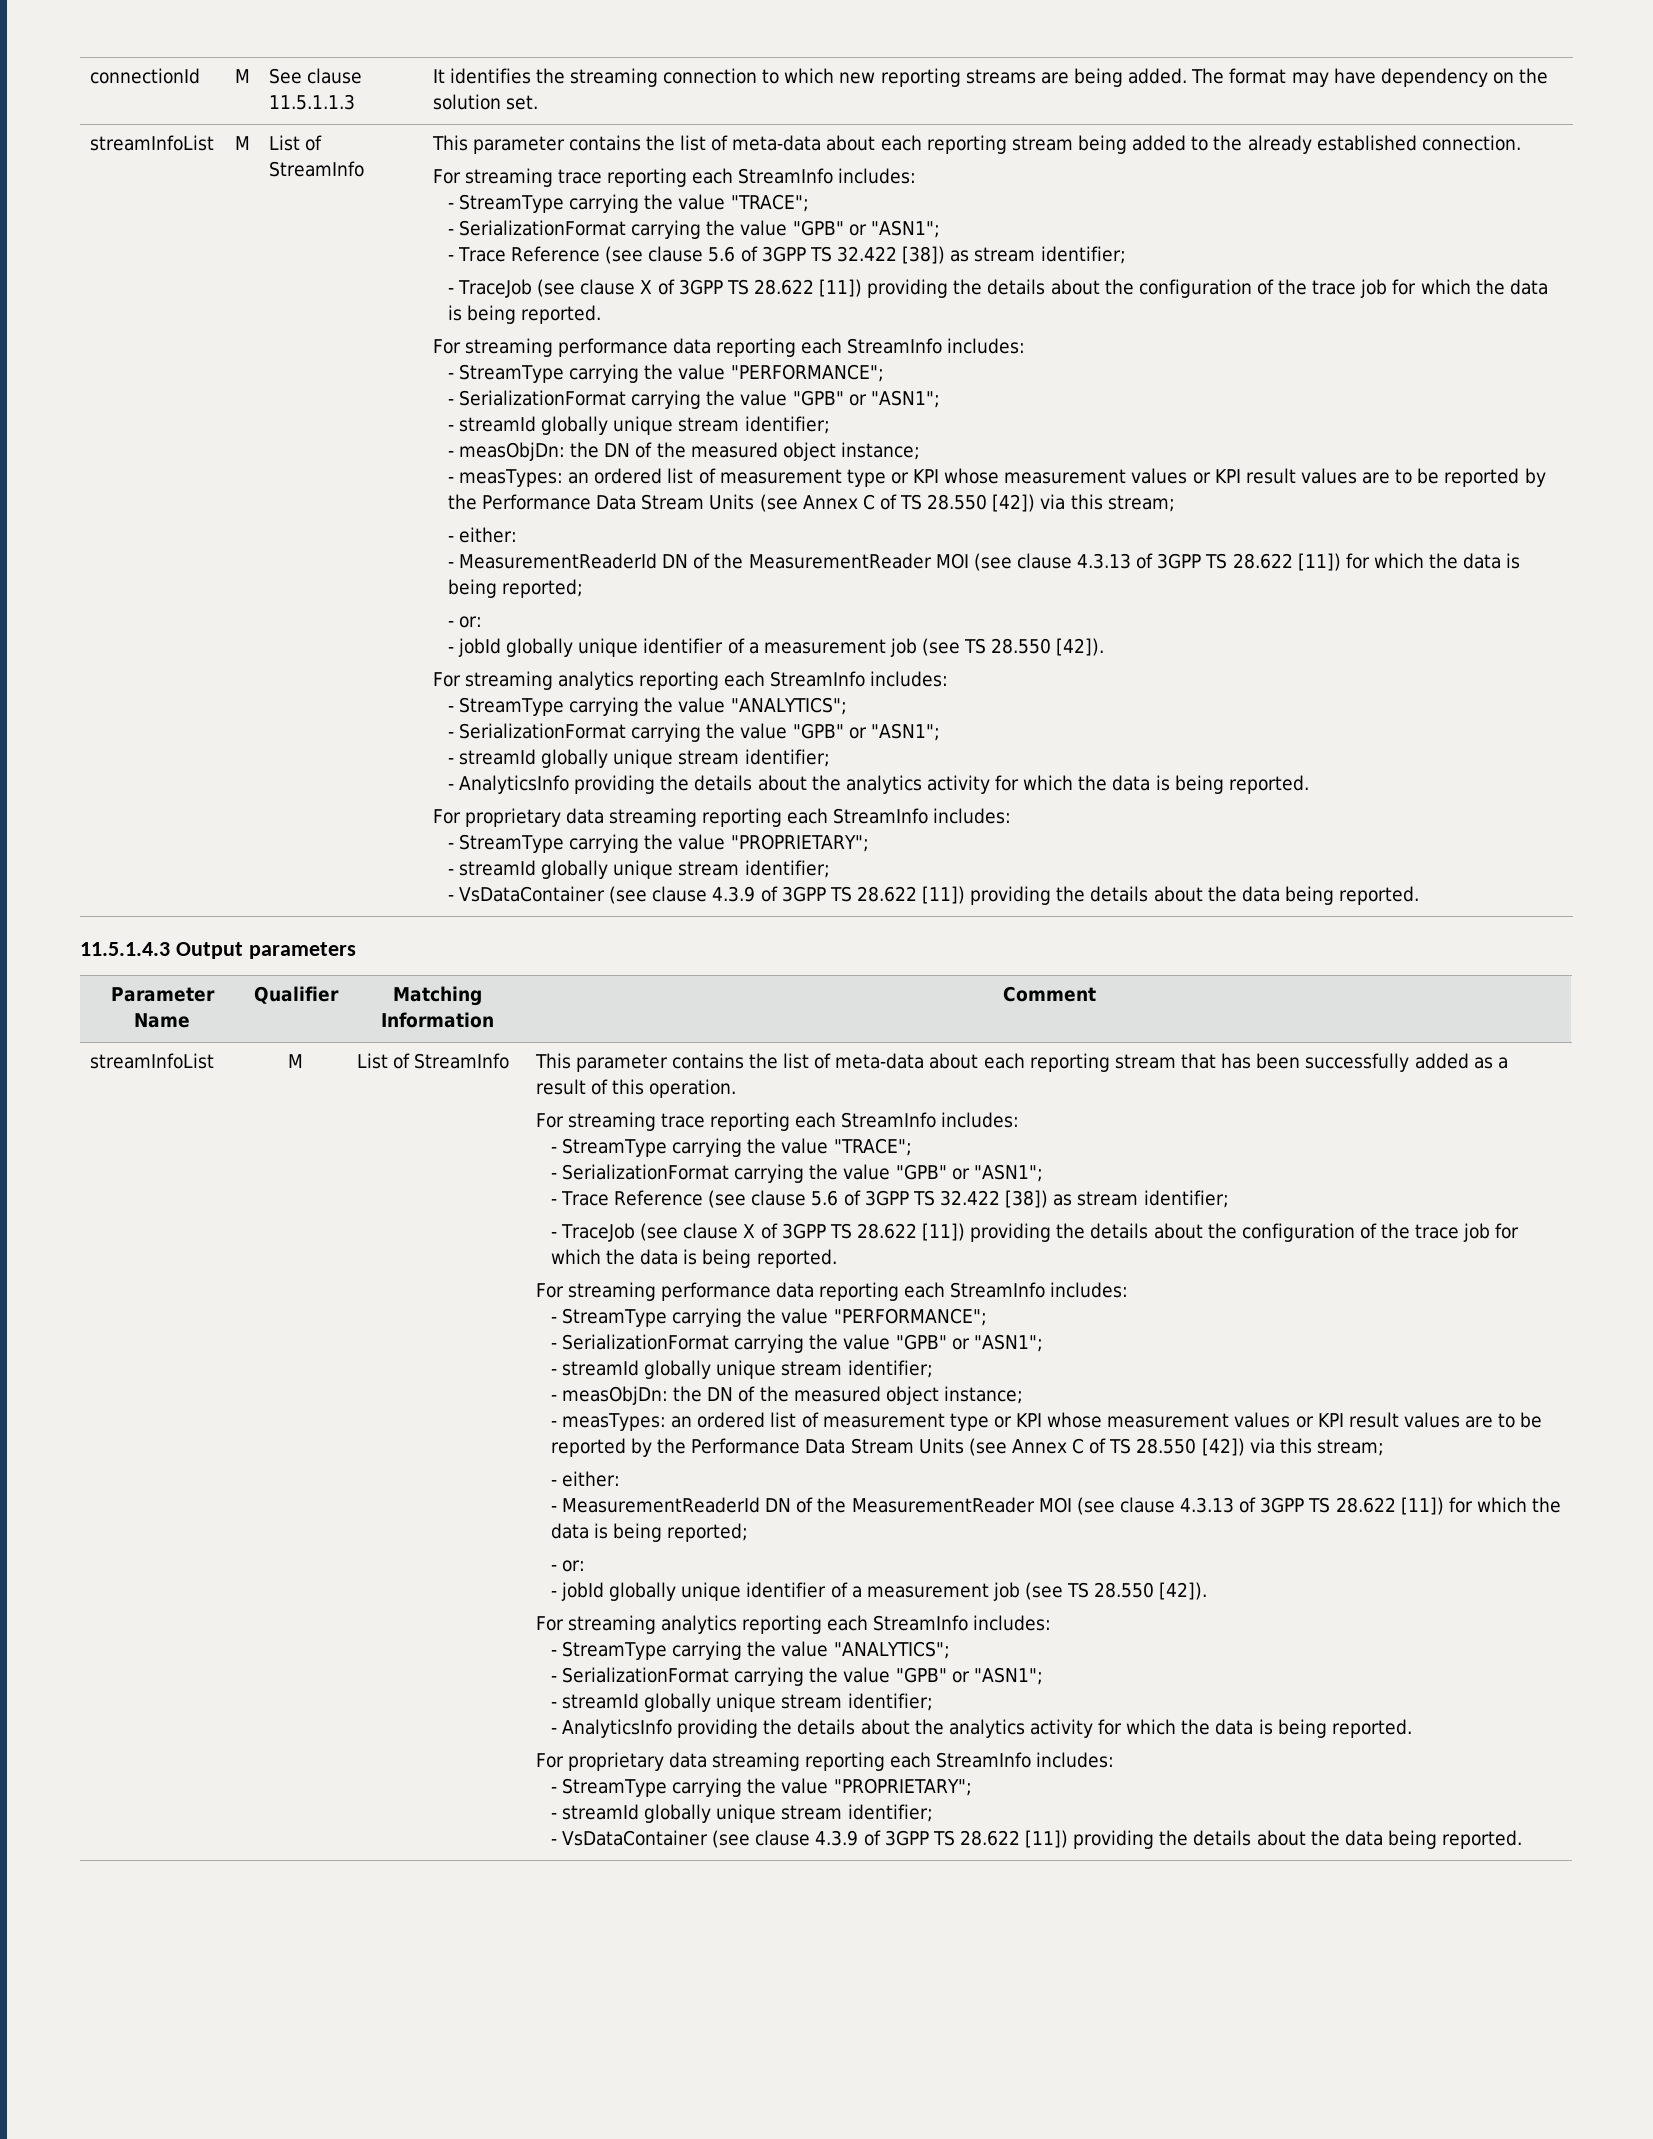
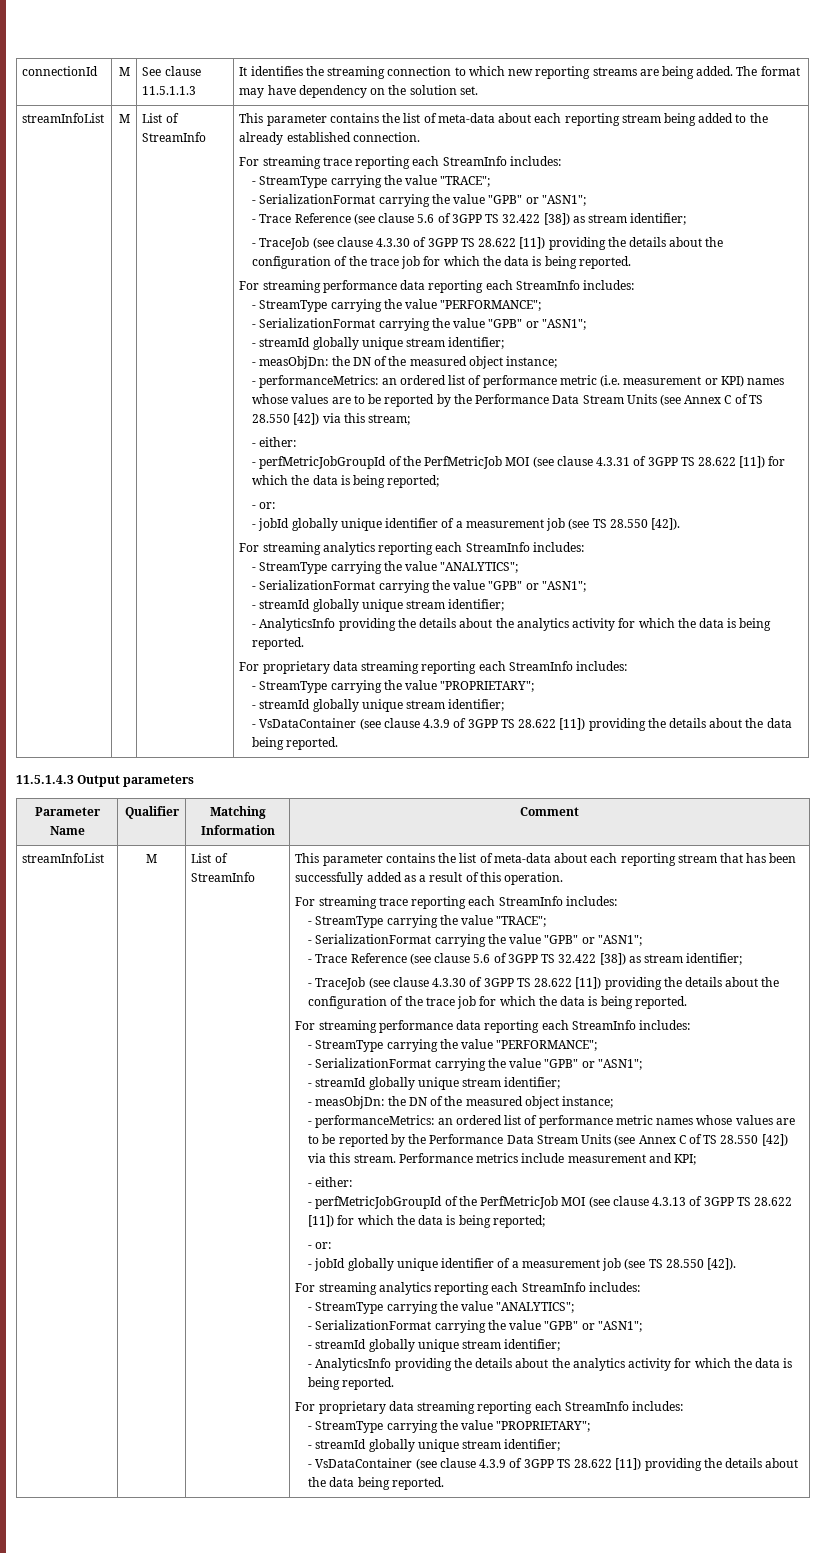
[640,280,653,294] X -> [376,238,411,247] 4.3.30
[459,468,1296,487] measTypes: an ordered list of measurement type or KPI whose measurement values or KPI result -> [259,375,785,388] [252,394,289,404] performanceMetrics: an ordered list of performance metric (i.e. measurement or KPI) names whose
[459,553,1132,571] MeasurementReaderId DN of the MeasurementReader MOI (see clause 4.3.13 -> [259,456,631,469] perfMetricJobGroupId of the PerfMetricJob MOI (see clause 4.3.31
[743,1224,756,1238] X -> [432,978,467,987] 4.3.30
[562,1412,1399,1431] measTypes: an ordered list of measurement type or KPI whose measurement values or KPI result -> [315,1115,733,1128] performanceMetrics: an ordered list of performance metric names whose
[1316,1439,1384,1456] [550,1471,621,1487] [550,1497,1035,1513] stream; // - either: // - MeasurementReaderId DN of the MeasurementReader -> [353,1153,697,1165] [308,1177,353,1187] [308,1196,559,1209] stream. Performance metrics include measurement and KPI; // - either: // - perfMetricJobGroupId of the PerfMetricJob

